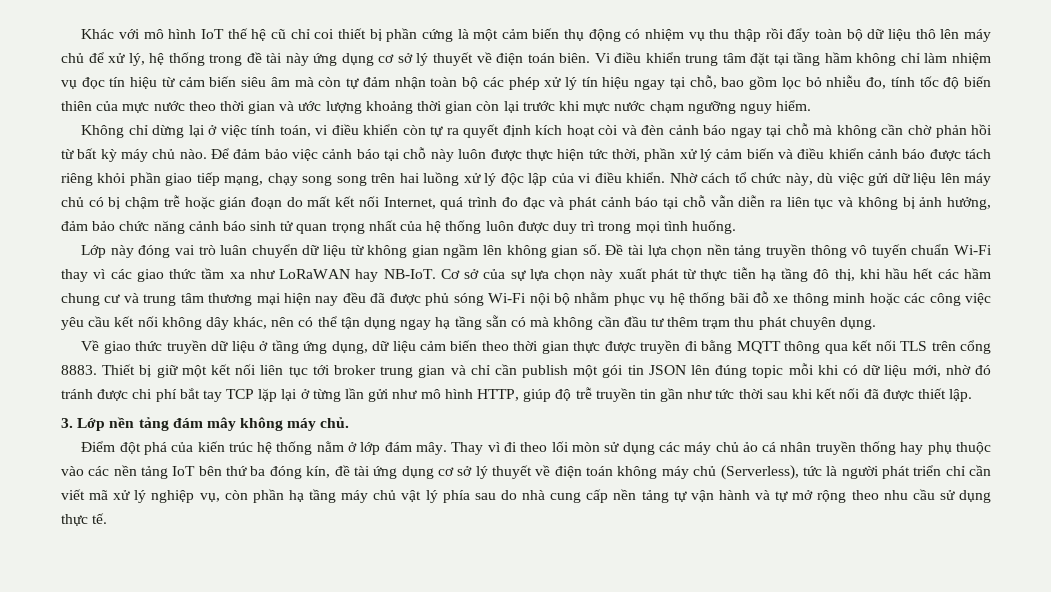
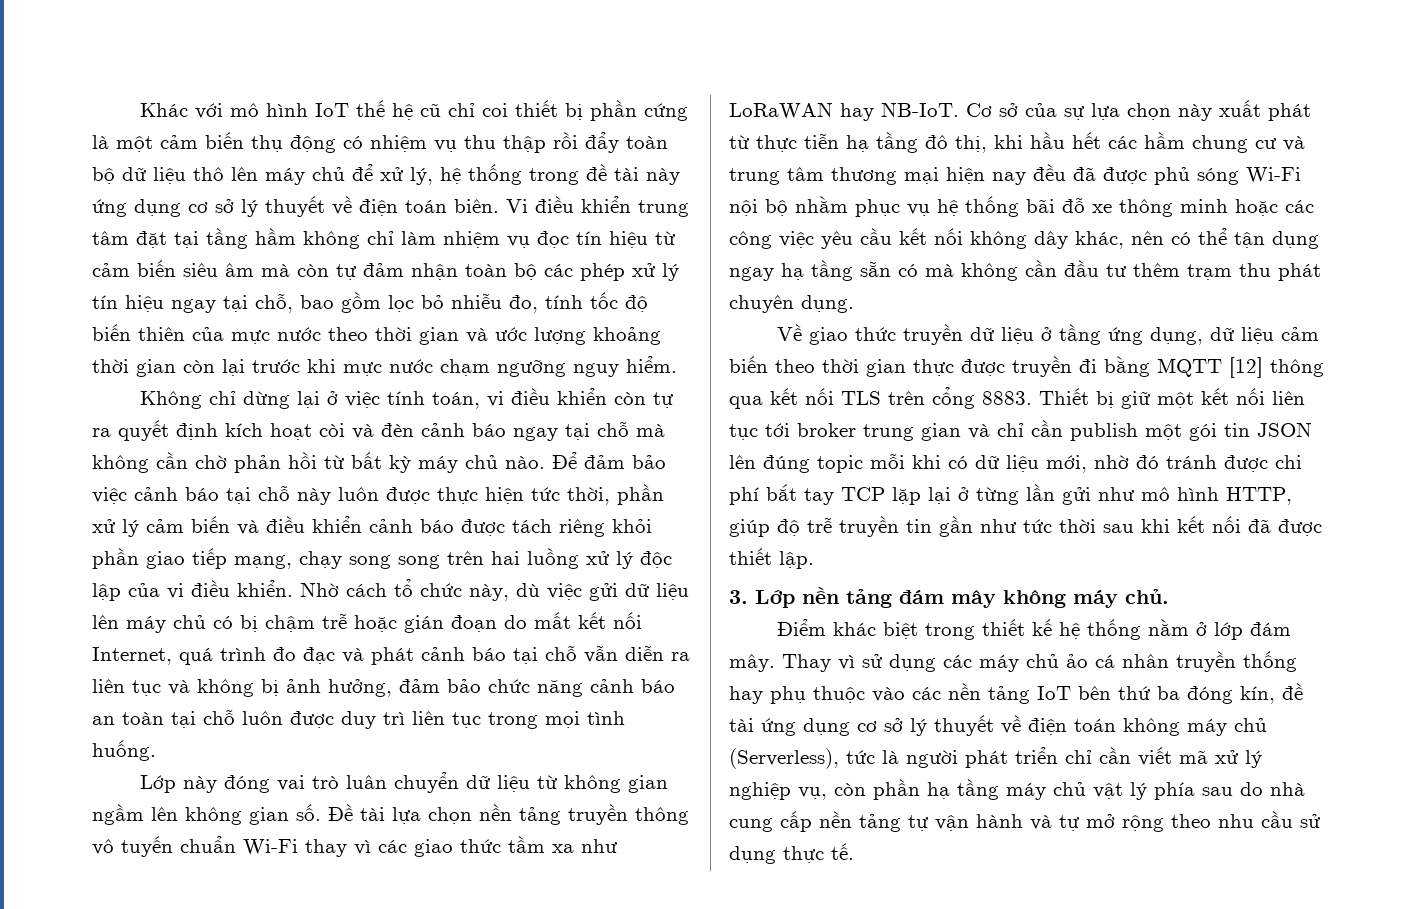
[250,220,482,234] sinh tử quan trọng nhất của hệ thống -> [92,710,235,728] an toàn tại chỗ
(596, 226) none -> [412,711,481,728] liên tục
(781, 347) none -> [1229,357,1263,378] [12]
[119,441,253,455] đột phá của kiến trúc -> [832,619,1052,640] khác biệt trong thiết kế
[503,441,600,452] đi theo lối mòn -> (855, 662) none

